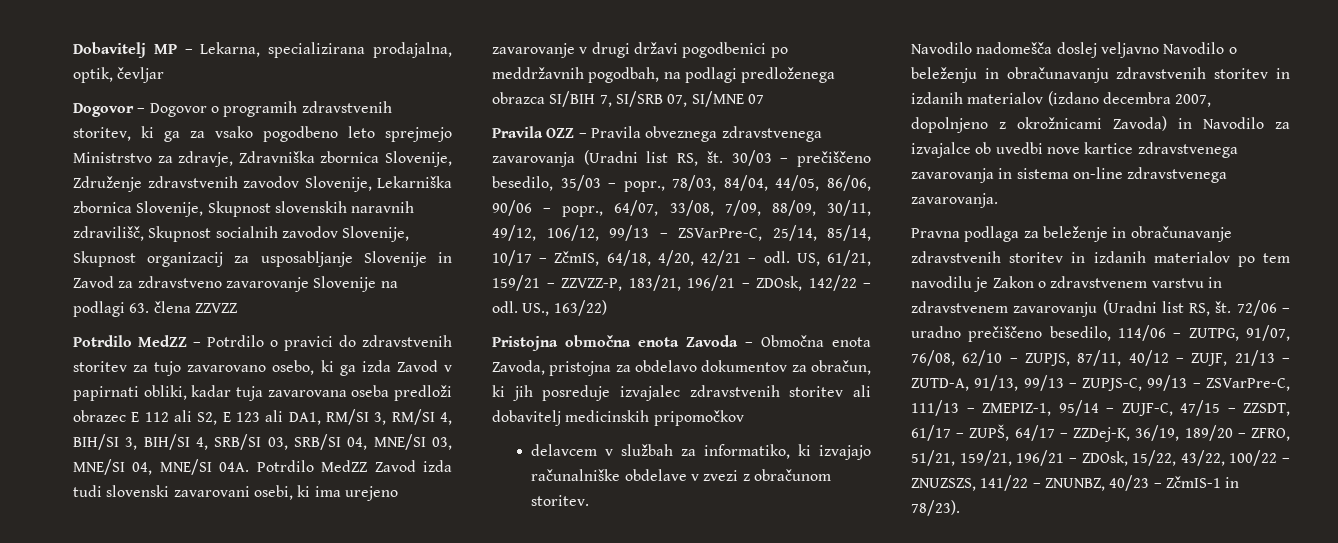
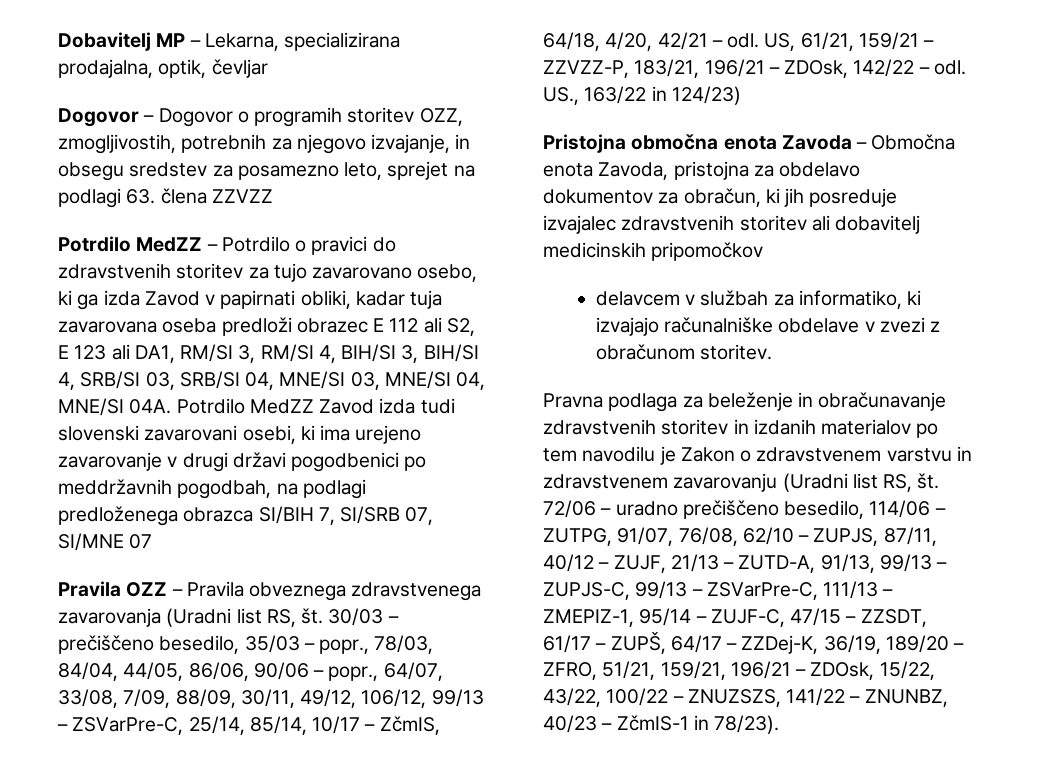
[301,101,392,113] [73,126,452,142] [73,151,452,167] [73,176,452,192] [73,201,415,217] [73,226,410,242] [73,251,452,267] [73,276,377,292] zdravstvenih storitev, ki ga za vsako pogodbeno leto sprejmejo Ministrstvo za zdravje, Zdravniška zbornica Slovenije, Združenje zdravstvenih zavodov Slovenije, Lekarniška zbornica Slovenije, Skupnost slovenskih naravnih zdravilišč, Skupnost socialnih zavodov Slovenije, Skupnost organizacij za usposabljanje Slovenije in Zavod za zdravstveno zavarovanje Slovenije -> [347,107,463,126] [58,134,471,154] [58,161,449,181] storitev OZZ, zmogljivostih, potrebnih za njegovo izvajanje, in obsegu sredstev za posamezno leto, sprejet
[553,300,607,316] 163/22) -> [584,86,741,105] 163/22 in 124/23)
[911,42,1237,58] [911,67,1290,83] [911,91,1212,107] [911,116,1290,133] [911,142,1238,158] [911,167,1228,183] [911,193,998,208] // Navodilo nadomešča doslej veljavno Navodilo o beleženju in obračunavanju zdravstvenih storitev in izdanih materialov (izdano decembra 2007, dopolnjeno z okrožnicami Zavoda) in Navodilo za izvajalce ob uvedbi nove kartice zdravstvenega zavarovanja in sistema on-line zdravstvenega zavarovanja. -> (772, 352) none

